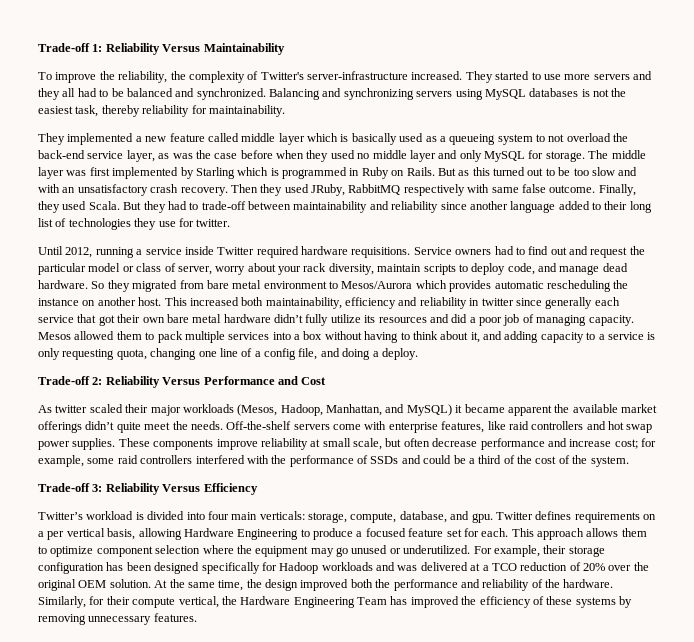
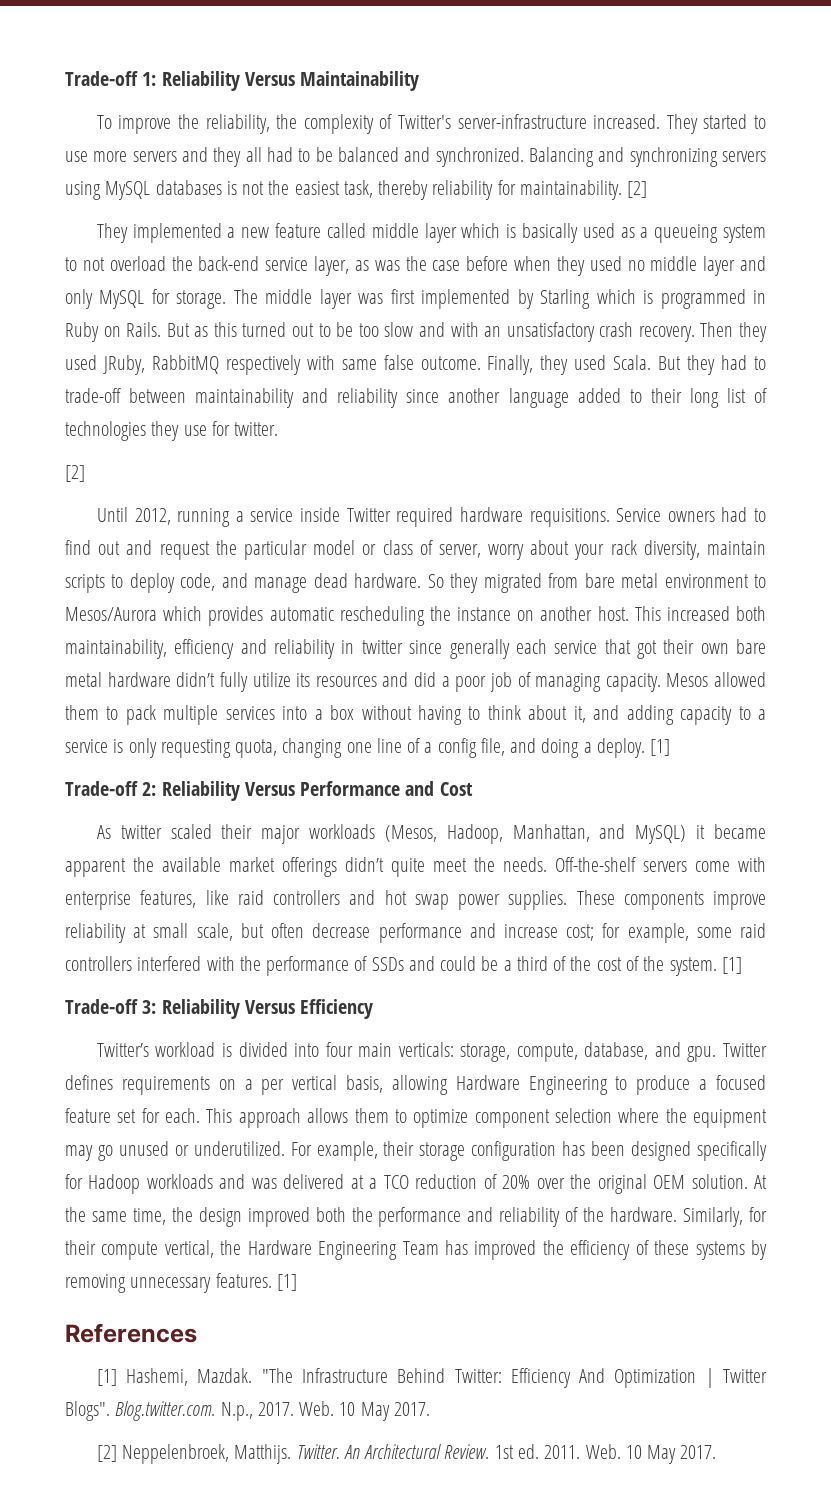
(285, 111) none -> [627,181,648,198] [2]
(231, 223) none -> [65,465,85,482] // [2]
(418, 354) none -> [650,739,671,756] [1]
(629, 461) none -> [721,957,742,974] [1]
(197, 617) none -> [276,1274,297,1291] [65,1323,197,1343] [96,1368,768,1388] [65,1401,430,1421] [96,1444,717,1464] [1] // References // [1] Hashemi, Mazdak. "The Infrastructure Behind Twitter: Efficiency And Optimization | Twitter Blogs". Blog.twitter.com. N.p., 2017. Web. 10 May 2017. // [2] Neppelenbroek, Matthijs. Twitter. An Architectural Review. 1st ed. 2011. Web. 10 May 2017.

